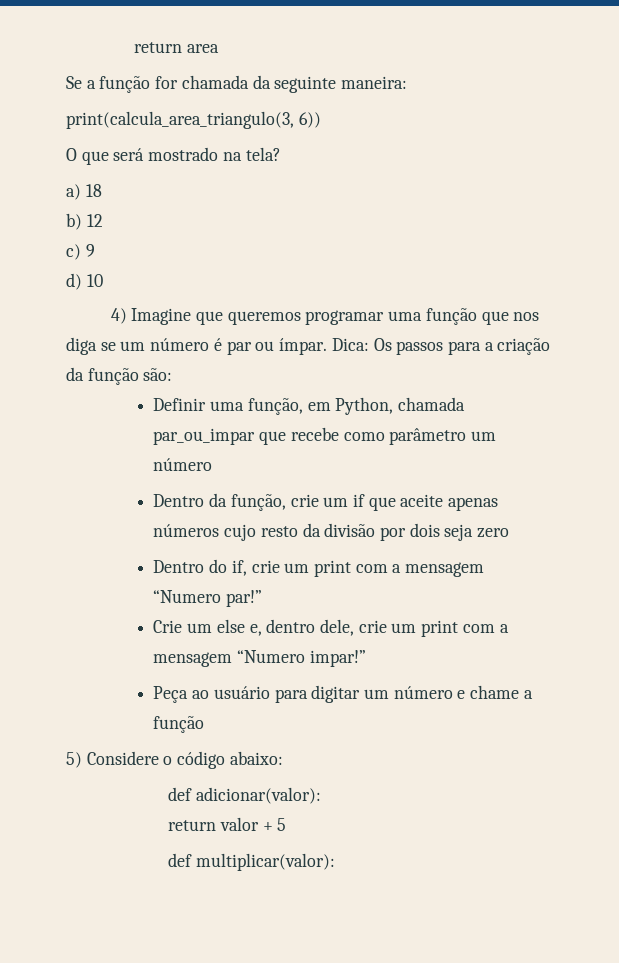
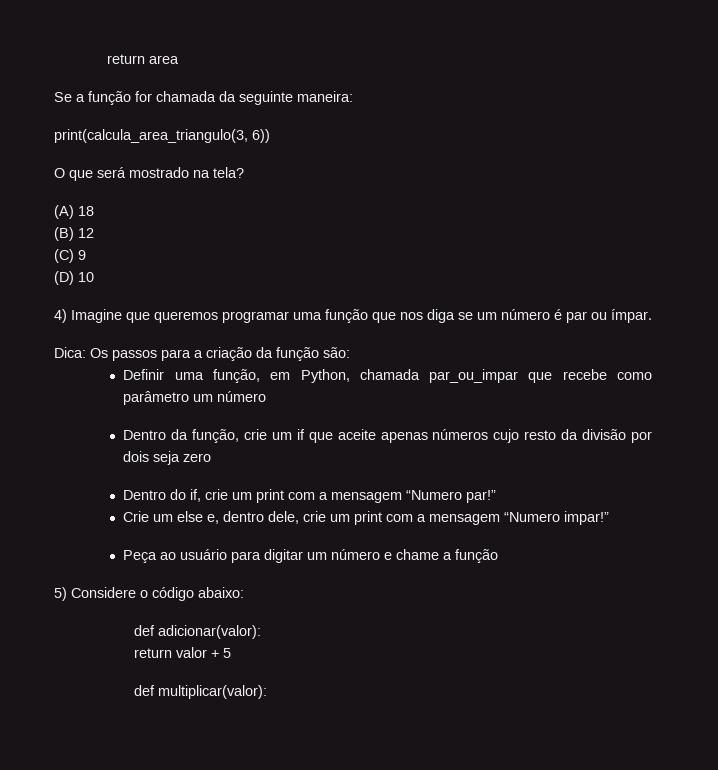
[66,184,81,200] a) -> [54,205,74,219] (A)
[66,213,82,230] b) -> [54,227,74,241] (B)
[66,244,81,260] c) -> [54,249,74,263] (C)
[66,273,82,290] d) -> [54,271,74,285] (D)
(328, 346) none -> (652, 316) //

